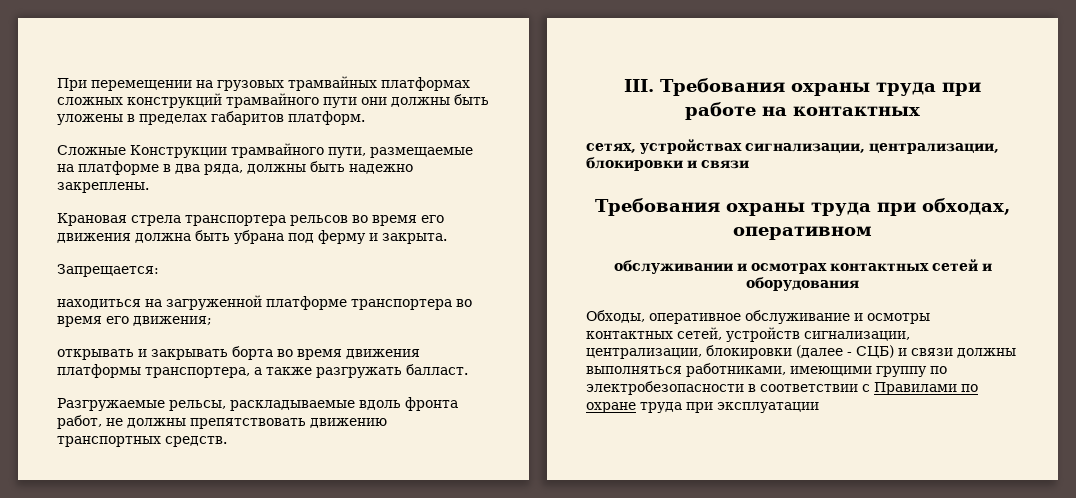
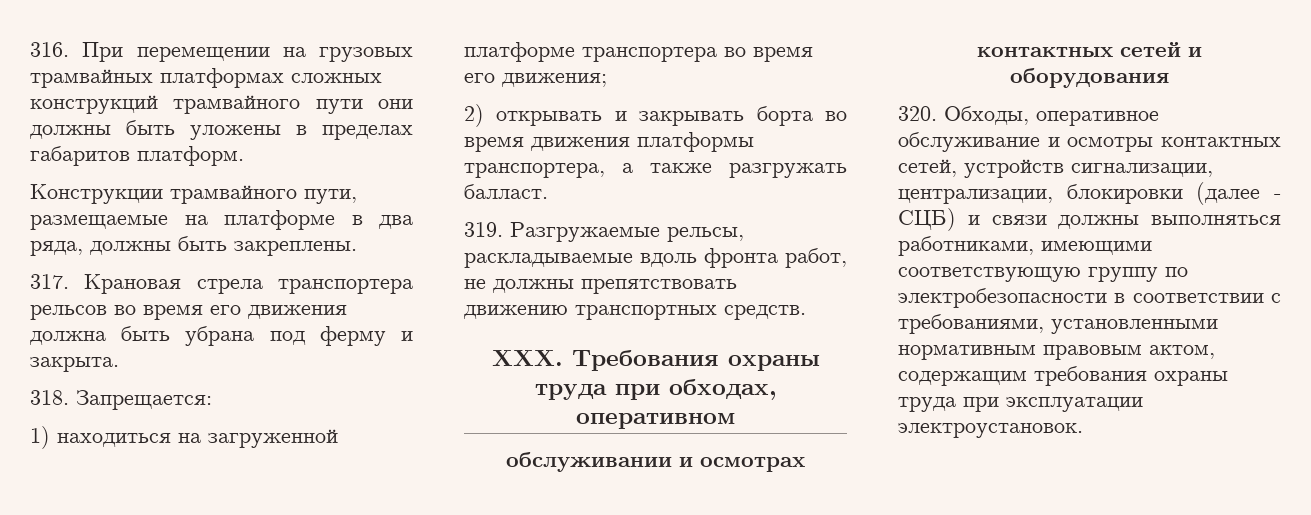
(57, 84) none -> [30,42,69,57] 316.
[57,145,126,155] Сложные -> (244, 156) none
[349,164,413,174] надежно -> (227, 243) none
(149, 187) none -> [30,274,69,289] 317.
(447, 238) none -> [30,390,69,405] 318.
(159, 270) none -> [30,426,50,449] 1)
(212, 321) none -> [464,104,484,127] 2)
(468, 369) none -> [464,222,503,237] 319.
[624,78,981,96] [685,102,920,120] [586,139,999,154] [586,157,749,171] III. Требования охраны труда при работе на контактных // сетях, устройствах сигнализации, централизации, блокировки и связи // -> [491,350,563,366] XXX.
(859, 284) none -> [898,106,937,121] 320.
(872, 371) none -> [898,267,1081,282] соответствующую
[874,382,978,395] [586,402,636,413] Правилами по охране -> [898,314,1218,334] [898,345,1215,360] [898,366,1228,386] требованиями, установленными нормативным правовым актом, содержащим требования охраны
(819, 407) none -> [898,423,1083,438] электроустановок.

